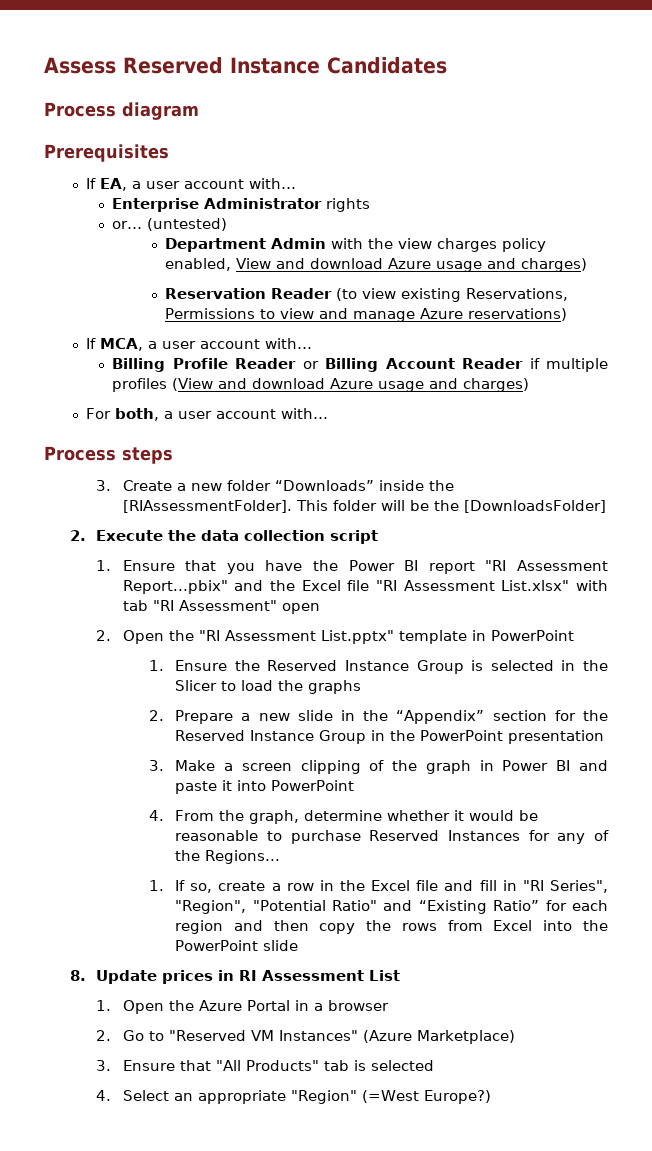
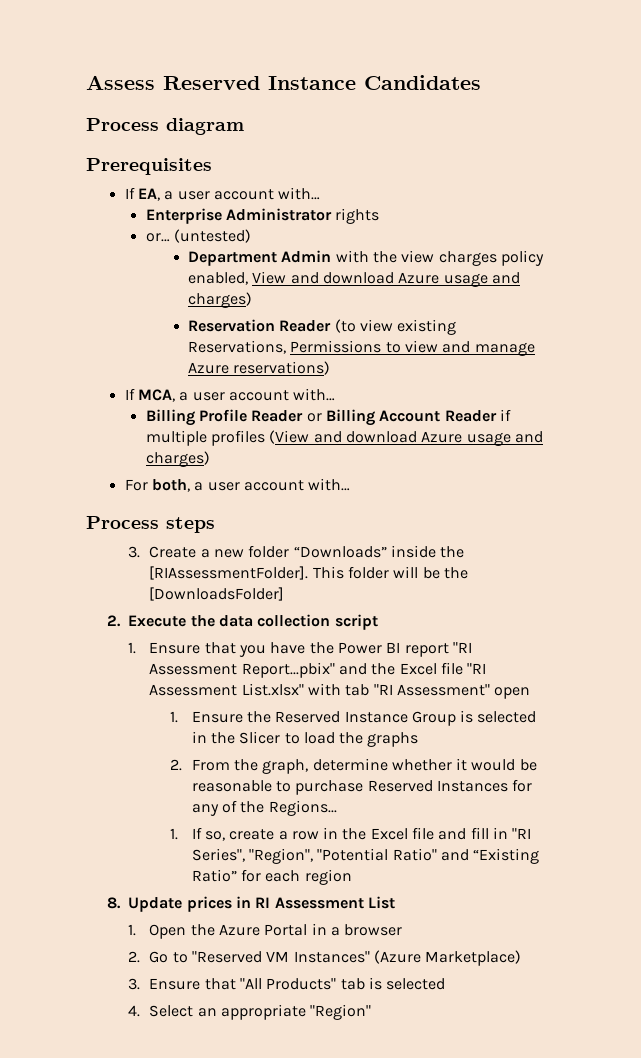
[96,630,574,644] // 2. Open the "RI Assessment List.pptx" template in PowerPoint -> (531, 693) none
[175,710,608,724] [175,730,605,744] [148,760,608,774] [175,780,355,794] [148,810,164,821] Prepare a new slide in the “Appendix” section for the Reserved Instance Group in the PowerPoint presentation // 3. Make a screen clipping of the graph in Power BI and paste it into PowerPoint // 4. -> (183, 765) none
[233,920,608,934] [175,940,299,951] and then copy the rows from Excel into the PowerPoint slide -> (352, 877) none
[361,1090,491,1104] (=West Europe?) -> (372, 1012) none

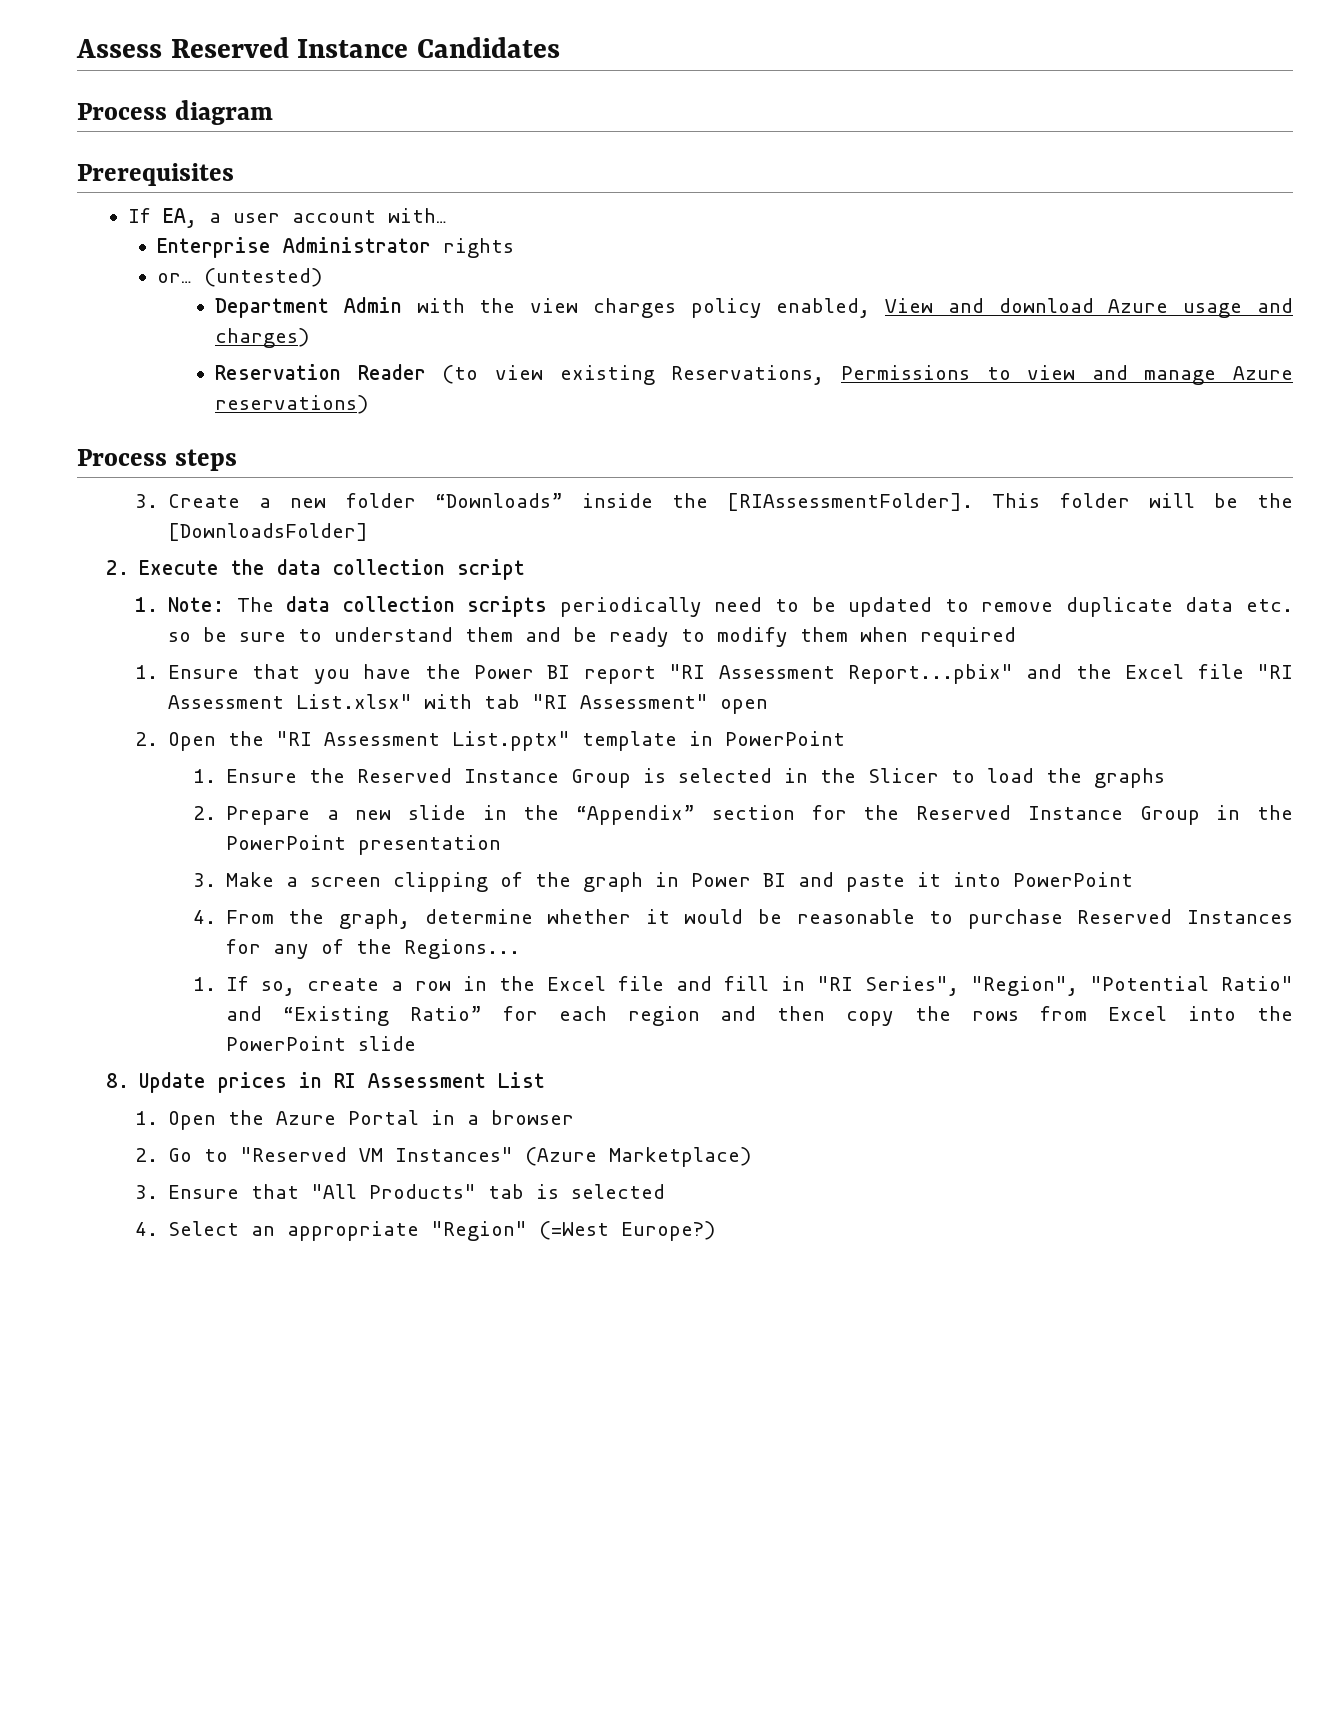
[124,388,336,402] [145,409,512,426] [145,430,544,446] [145,451,210,467] [124,478,351,492] // If MCA, a user account with… // Billing Profile Reader or Billing Account Reader if multiple profiles (View and download Azure usage and charges) // For both, a user account with… -> (369, 404) none
(378, 622) none -> [134,596,1293,617] [168,627,1017,647] // 1. Note: The data collection scripts periodically need to be updated to remove duplicate data etc. so be sure to understand them and be ready to modify them when required
(531, 693) none -> [134,731,846,751] // 2. Open the "RI Assessment List.pptx" template in PowerPoint
(183, 765) none -> [225,805,1293,825] [225,835,501,855] [192,872,1133,892] [192,910,216,924] Prepare a new slide in the “Appendix” section for the Reserved Instance Group in the PowerPoint presentation // 3. Make a screen clipping of the graph in Power BI and paste it into PowerPoint // 4.
(352, 877) none -> [720,1006,1293,1026] [225,1036,416,1051] and then copy the rows from Excel into the PowerPoint slide
(372, 1012) none -> [539,1221,716,1241] (=West Europe?)

